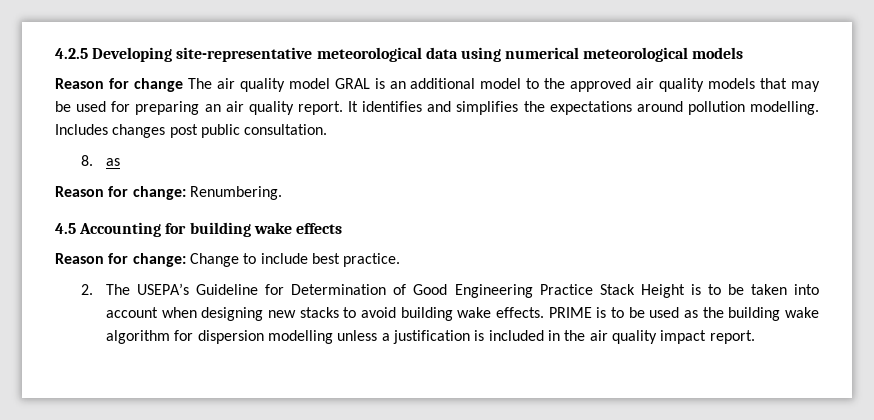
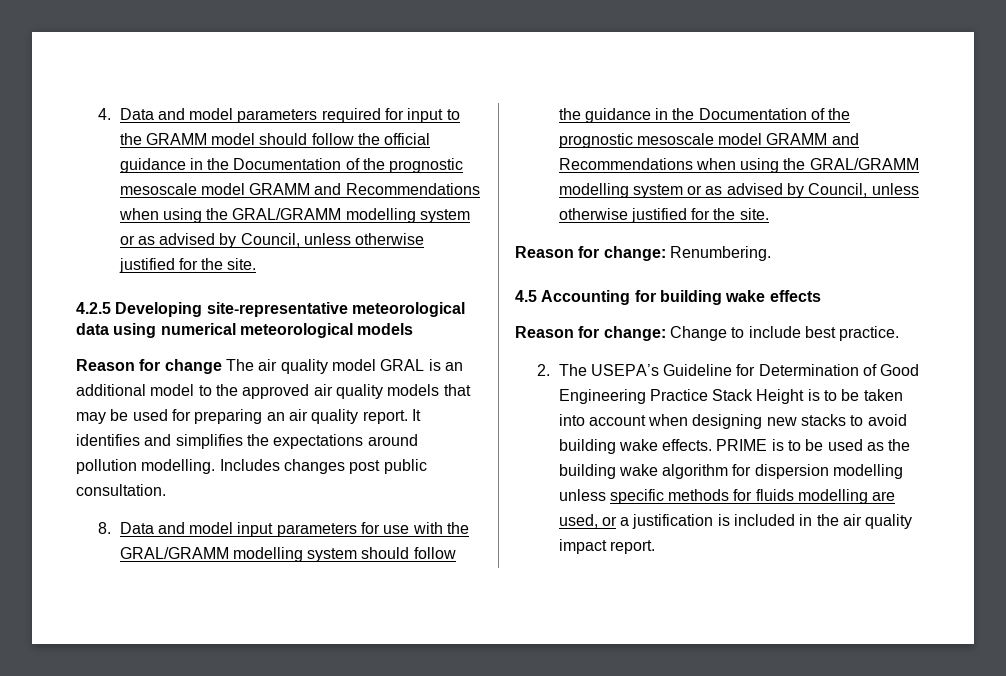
(55, 53) none -> [97,108,460,123] [119,133,431,145] [119,158,464,173] [119,183,480,195] [118,208,471,223] [119,233,425,248] [118,258,257,273] 4. Data and model parameters required for input to the GRAMM model should follow the official guidance in the Documentation of the prognostic mesoscale model GRAMM and Recommendations when using the GRAL/GRAMM modelling system or as advised by Council, unless otherwise justified for the site. //
[106,158,121,166] as -> [119,522,470,537] [119,547,456,562] [558,108,851,123] [558,133,859,148] [558,158,919,173] [558,183,919,198] [558,208,769,223] Data and model input parameters for use with the GRAL/GRAMM modelling system should follow the guidance in the Documentation of the prognostic mesoscale model GRAMM and Recommendations when using the GRAL/GRAMM modelling system or as advised by Council, unless otherwise justified for the site.
(378, 335) none -> [609,489,896,504] [558,514,617,528] specific methods for fluids modelling are used, or

